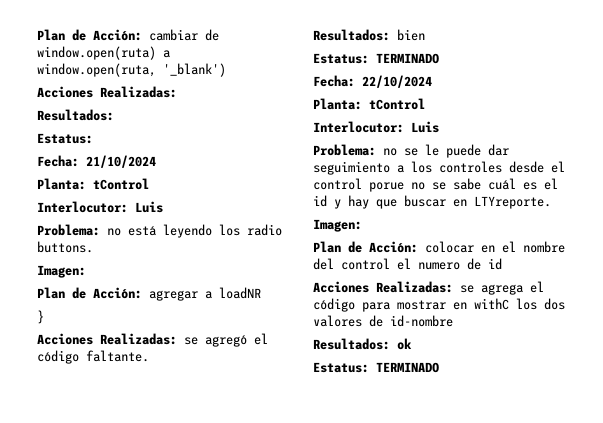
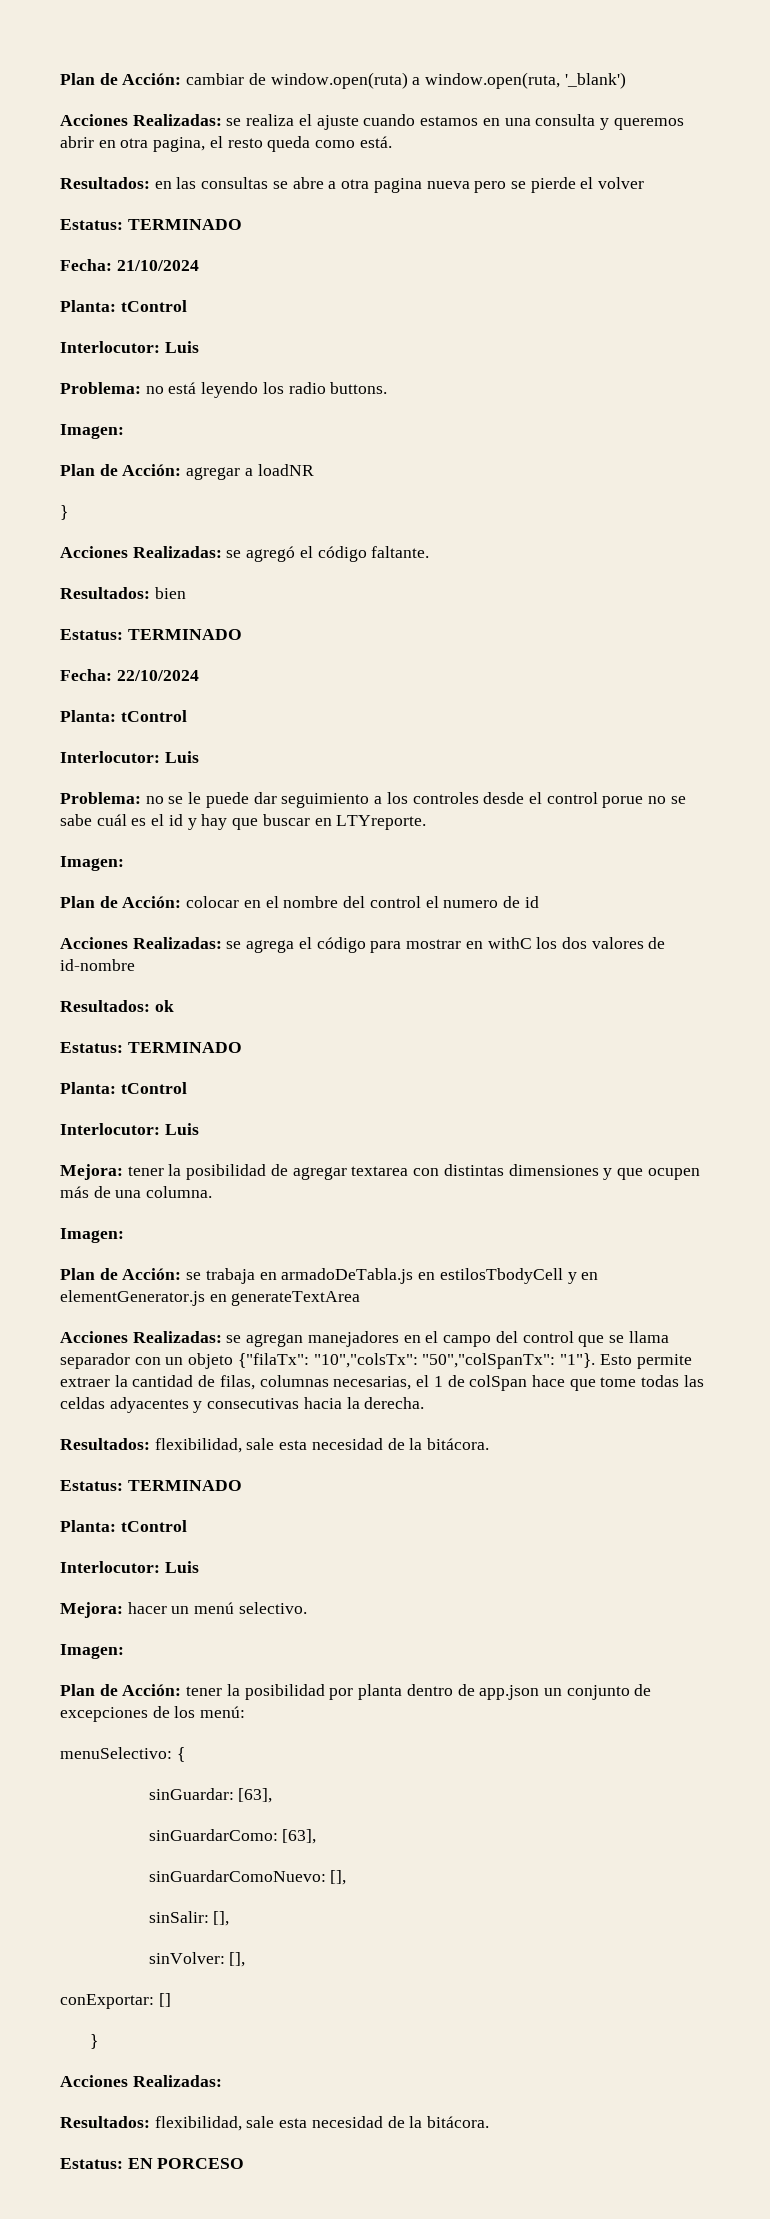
[37,109,114,121] [37,133,93,144] // Resultados: // Estatus: -> [226,114,684,130] [60,136,392,152] [60,177,645,193] [60,219,242,230] se realiza el ajuste cuando estamos en una consulta y queremos abrir en otra pagina, el resto queda como está. // Resultados: en las consultas se abre a otra pagina nueva pero se pierde el volver // Estatus: TERMINADO
(439, 367) none -> [60,1082,187,1094] [60,1123,199,1135] [60,1164,700,1180] [60,1186,213,1198] [60,1228,124,1243] [60,1268,599,1284] [60,1290,361,1306] [60,1331,669,1347] [60,1353,692,1369] [60,1375,704,1391] [60,1397,425,1413] [60,1438,490,1453] [60,1480,242,1491] [60,1520,187,1532] [60,1561,199,1573] [60,1602,307,1618] [60,1644,124,1659] [60,1684,652,1700] [60,1706,246,1722] [60,1747,185,1762] [148,1788,273,1803] [148,1829,317,1844] [148,1870,347,1885] [148,1911,230,1926] [148,1952,246,1967] [60,1993,171,2009] [89,2034,98,2049] [60,2075,222,2087] [60,2116,490,2131] [60,2158,245,2169] // Planta: tControl // Interlocutor: Luis // Mejora: tener la posibilidad de agregar textarea con distintas dimensiones y que ocupen más de una columna. // Imagen: // Plan de Acción: se trabaja en armadoDeTabla.js en estilosTbodyCell y en elementGenerator.js en generateTextArea // Acciones Realizadas: se agregan manejadores en el campo del control que se llama separador con un objeto {"filaTx": "10","colsTx": "50","colSpanTx": "1"}. Esto permite extraer la cantidad de filas, columnas necesarias, el 1 de colSpan hace que tome todas las celdas adyacentes y consecutivas hacia la derecha. // Resultados: flexibilidad, sale esta necesidad de la bitácora. // Estatus: TERMINADO // Planta: tControl // Interlocutor: Luis // Mejora: hacer un menú selectivo. // Imagen: // Plan de Acción: tener la posibilidad por planta dentro de app.json un conjunto de excepciones de los menú: // menuSelectivo: { // sinGuardar: [63], // sinGuardarComo: [63], // sinGuardarComoNuevo: [], // sinSalir: [], // sinVolver: [], // conExportar: [] // } // Acciones Realizadas: // Resultados: flexibilidad, sale esta necesidad de la bitácora. // Estatus: EN PORCESO

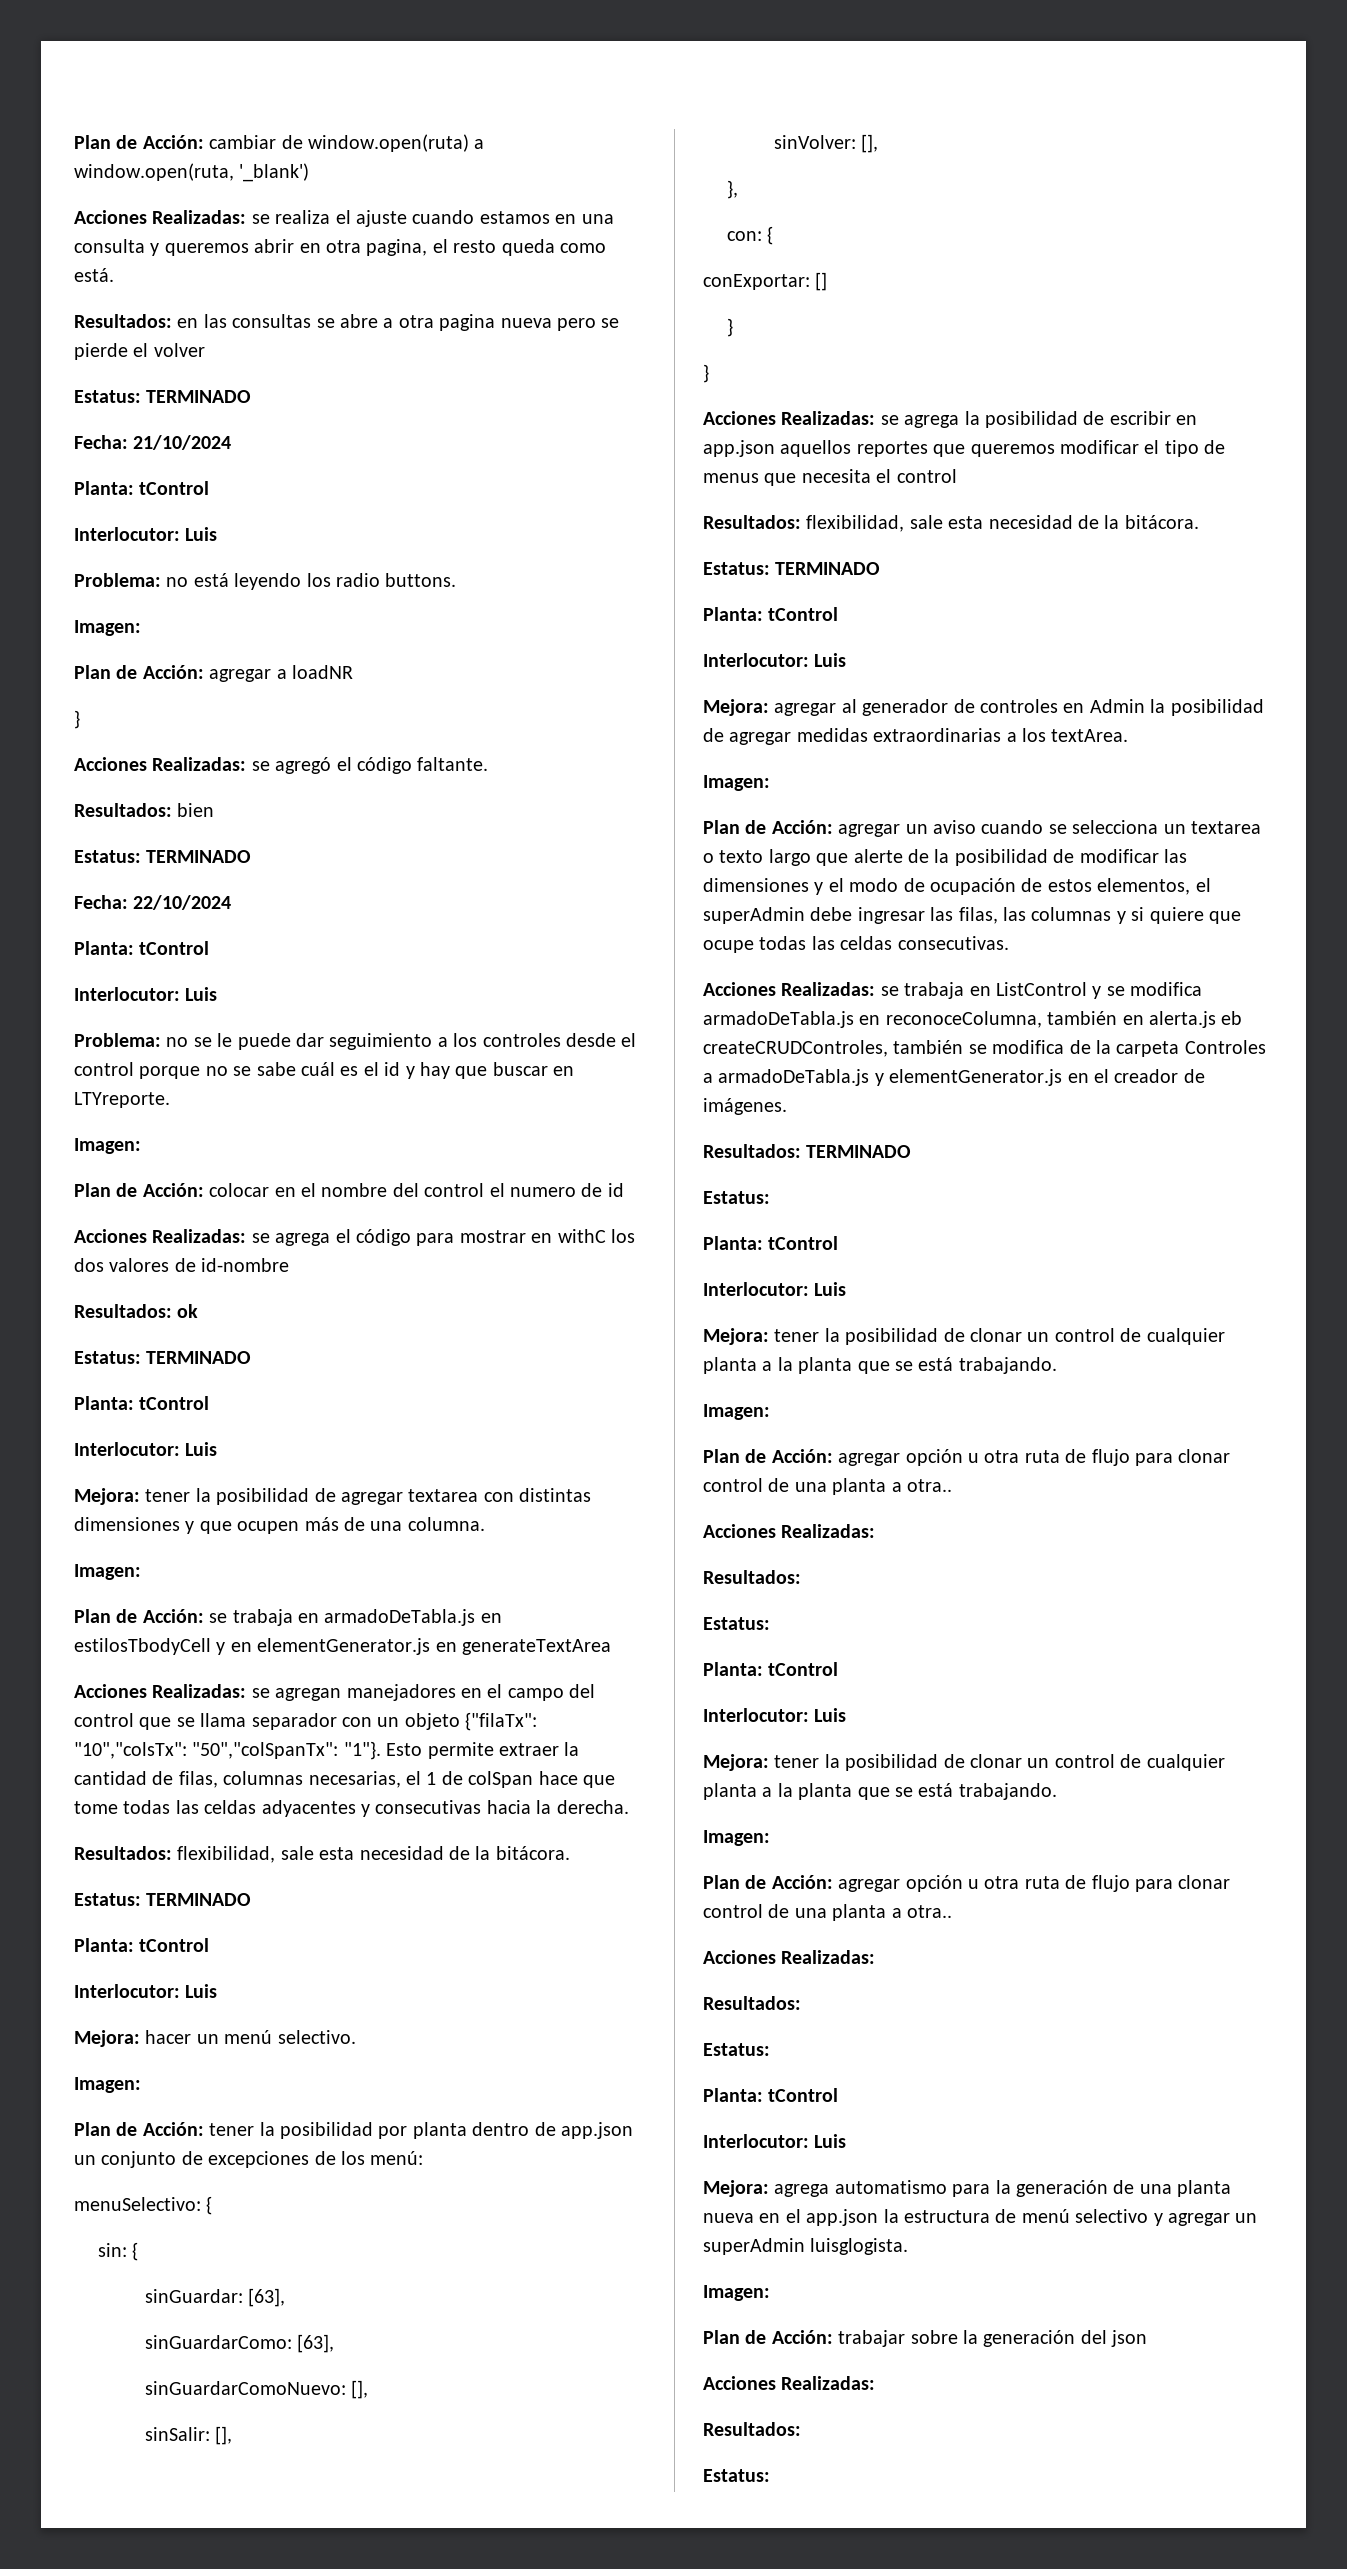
[602,796,644,808] porue -> [139,1066,201,1079] porque
(185, 1754) none -> [97,2242,139,2261] // sin: {
(246, 1959) none -> [726,180,738,199] [726,226,774,245] // }, // con: {
[60,2075,222,2087] [60,2116,490,2131] [60,2158,245,2169] // Acciones Realizadas: // Resultados: flexibilidad, sale esta necesidad de la bitácora. // Estatus: EN PORCESO -> [703,364,709,383] [703,411,1198,428] [703,440,1226,457] [703,469,957,486] [703,515,1199,532] [703,562,881,575] [703,607,839,621] [703,653,847,667] [703,699,1264,716] [703,728,1129,745] [703,775,770,791] [703,820,1261,837] [703,849,1187,866] [703,878,1211,895] [703,907,1241,924] [703,936,1009,953] [703,982,1203,999] [703,1011,1243,1028] [703,1040,1266,1057] [703,1069,1205,1086] [703,1098,787,1115] [703,1144,912,1158] [703,1191,770,1204] [703,1236,839,1250] [703,1282,847,1296] [703,1328,1225,1345] [703,1357,1057,1374] [703,1404,770,1420] [703,1449,1231,1466] [703,1478,952,1495] [703,1524,876,1538] [703,1570,801,1584] [703,1617,770,1630] [703,1662,839,1676] [703,1708,847,1722] [703,1754,1225,1771] [703,1783,1057,1800] [703,1830,770,1846] [703,1875,1231,1892] [703,1904,952,1921] [703,1950,876,1964] [703,1996,801,2010] [703,2043,770,2056] [703,2088,839,2102] [703,2134,847,2148] [703,2180,1232,2197] [703,2209,1258,2226] [703,2238,909,2255] [703,2285,770,2301] [703,2330,1148,2347] [703,2376,876,2390] [703,2422,801,2436] [703,2469,770,2482] // } // Acciones Realizadas: se agrega la posibilidad de escribir en app.json aquellos reportes que queremos modificar el tipo de menus que necesita el control // Resultados: flexibilidad, sale esta necesidad de la bitácora. // Estatus: TERMINADO // Planta: tControl // Interlocutor: Luis // Mejora: agregar al generador de controles en Admin la posibilidad de agregar medidas extraordinarias a los textArea. // Imagen: // Plan de Acción: agregar un aviso cuando se selecciona un textarea o texto largo que alerte de la posibilidad de modificar las dimensiones y el modo de ocupación de estos elementos, el superAdmin debe ingresar las filas, las columnas y si quiere que ocupe todas las celdas consecutivas. // Acciones Realizadas: se trabaja en ListControl y se modifica armadoDeTabla.js en reconoceColumna, también en alerta.js eb createCRUDControles, también se modifica de la carpeta Controles a armadoDeTabla.js y elementGenerator.js en el creador de imágenes. // Resultados: TERMINADO // Estatus: // Planta: tControl // Interlocutor: Luis // Mejora: tener la posibilidad de clonar un control de cualquier planta a la planta que se está trabajando. // Imagen: // Plan de Acción: agregar opción u otra ruta de flujo para clonar control de una planta a otra.. // Acciones Realizadas: // Resultados: // Estatus: // Planta: tControl // Interlocutor: Luis // Mejora: tener la posibilidad de clonar un control de cualquier planta a la planta que se está trabajando. // Imagen: // Plan de Acción: agregar opción u otra ruta de flujo para clonar control de una planta a otra.. // Acciones Realizadas: // Resultados: // Estatus: // Planta: tControl // Interlocutor: Luis // Mejora: agrega automatismo para la generación de una planta nueva en el app.json la estructura de menú selectivo y agregar un superAdmin luisglogista. // Imagen: // Plan de Acción: trabajar sobre la generación del json // Acciones Realizadas: // Resultados: // Estatus:

